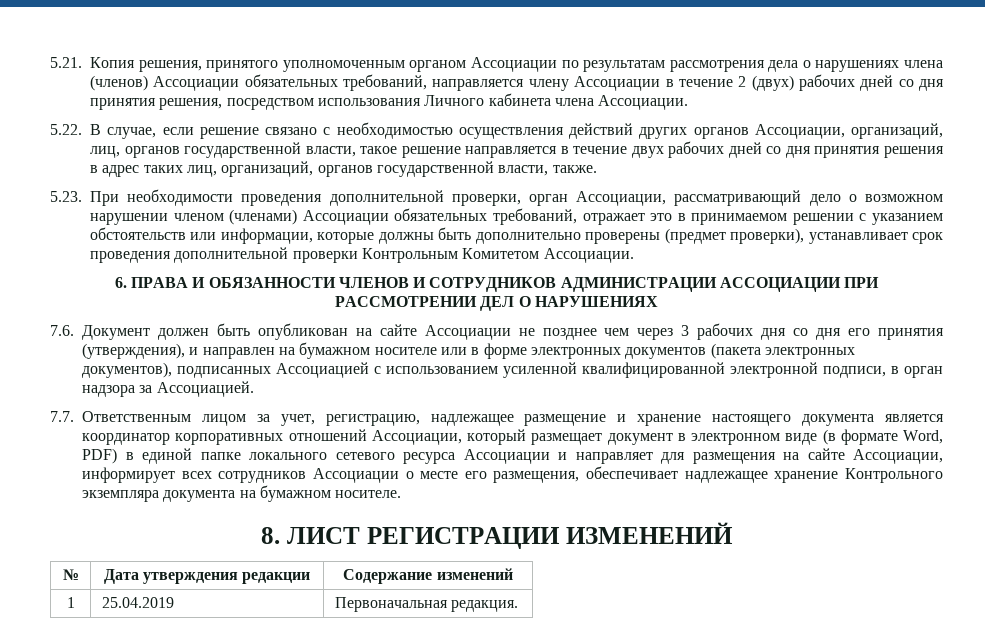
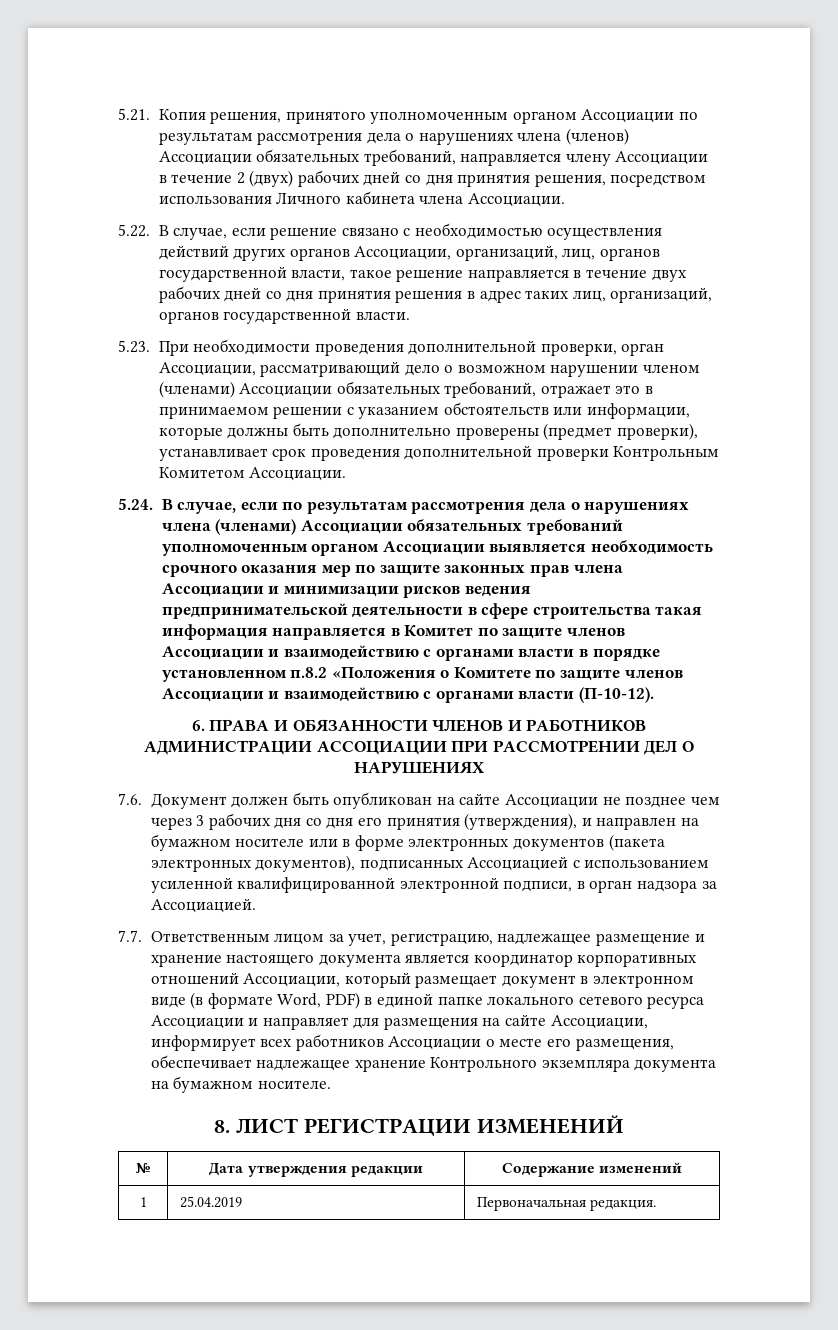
[498,165,597,176] власти, также. -> [355,311,410,320] власти.
(634, 255) none -> [118,498,690,514] [161,519,623,535] [161,540,713,556] [161,564,623,577] [161,583,531,598] [161,603,703,619] [161,624,626,640] [161,645,660,661] [161,667,683,682] [161,687,655,703] // 5.24. В случае, если по результатам рассмотрения дела о нарушениях члена (членами) Ассоциации обязательных требований уполномоченным органом Ассоциации выявляется необходимость срочного оказания мер по защите законных прав члена Ассоциации и минимизации рисков ведения предпринимательской деятельности в сфере строительства такая информация направляется в Комитет по защите членов Ассоциации и взаимодействию с органами власти в порядке установленном п.8.2 «Положения о Комитете по защите членов Ассоциации и взаимодействию с органами власти (П-10-12).
[429,277,557,292] СОТРУДНИКОВ -> [526,719,647,732] РАБОТНИКОВ
[218,471,307,483] сотрудников -> [295,1034,384,1051] работников

